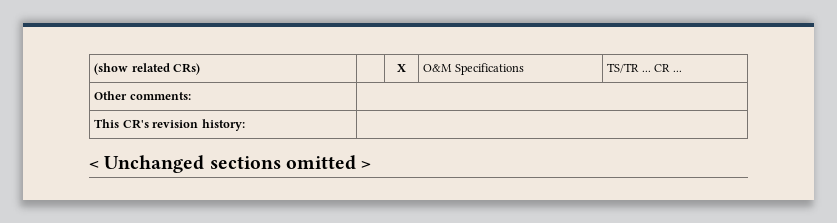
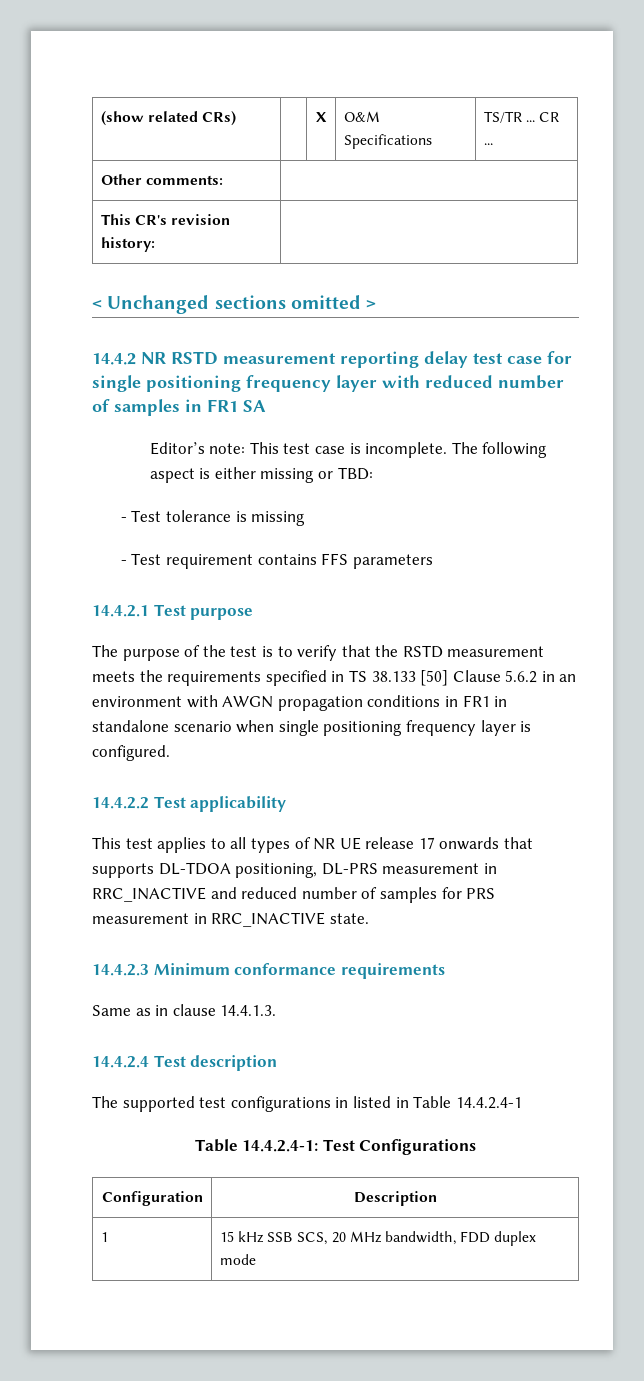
(372, 164) none -> [92,351,572,368] [92,375,564,392] [92,399,266,416] [149,442,548,458] [149,467,373,483] [120,510,306,526] [120,553,433,569] [92,604,254,620] [92,645,545,661] [92,670,577,686] [92,695,508,711] [92,720,532,736] [92,745,170,761] [92,796,287,812] [92,837,534,853] [92,862,497,878] [92,887,496,903] [92,912,369,927] [92,963,445,979] [92,1004,277,1016] [92,1055,278,1071] [92,1096,522,1112] [194,1139,477,1155] [101,1191,203,1206] [353,1191,437,1206] [100,1232,108,1242] [219,1231,537,1246] [219,1254,256,1265] // 14.4.2 NR RSTD measurement reporting delay test case for single positioning frequency layer with reduced number of samples in FR1 SA // Editor’s note: This test case is incomplete. The following aspect is either missing or TBD: // - Test tolerance is missing // - Test requirement contains FFS parameters // 14.4.2.1 Test purpose // The purpose of the test is to verify that the RSTD measurement meets the requirements specified in TS 38.133 [50] Clause 5.6.2 in an environment with AWGN propagation conditions in FR1 in standalone scenario when single positioning frequency layer is configured. // 14.4.2.2 Test applicability // This test applies to all types of NR UE release 17 onwards that supports DL-TDOA positioning, DL-PRS measurement in RRC_INACTIVE and reduced number of samples for PRS measurement in RRC_INACTIVE state. // 14.4.2.3 Minimum conformance requirements // Same as in clause 14.4.1.3. // 14.4.2.4 Test description // The supported test configurations in listed in Table 14.4.2.4-1 // Table 14.4.2.4-1: Test Configurations // Configuration | Description // 1 | 15 kHz SSB SCS, 20 MHz bandwidth, FDD duplex mode

